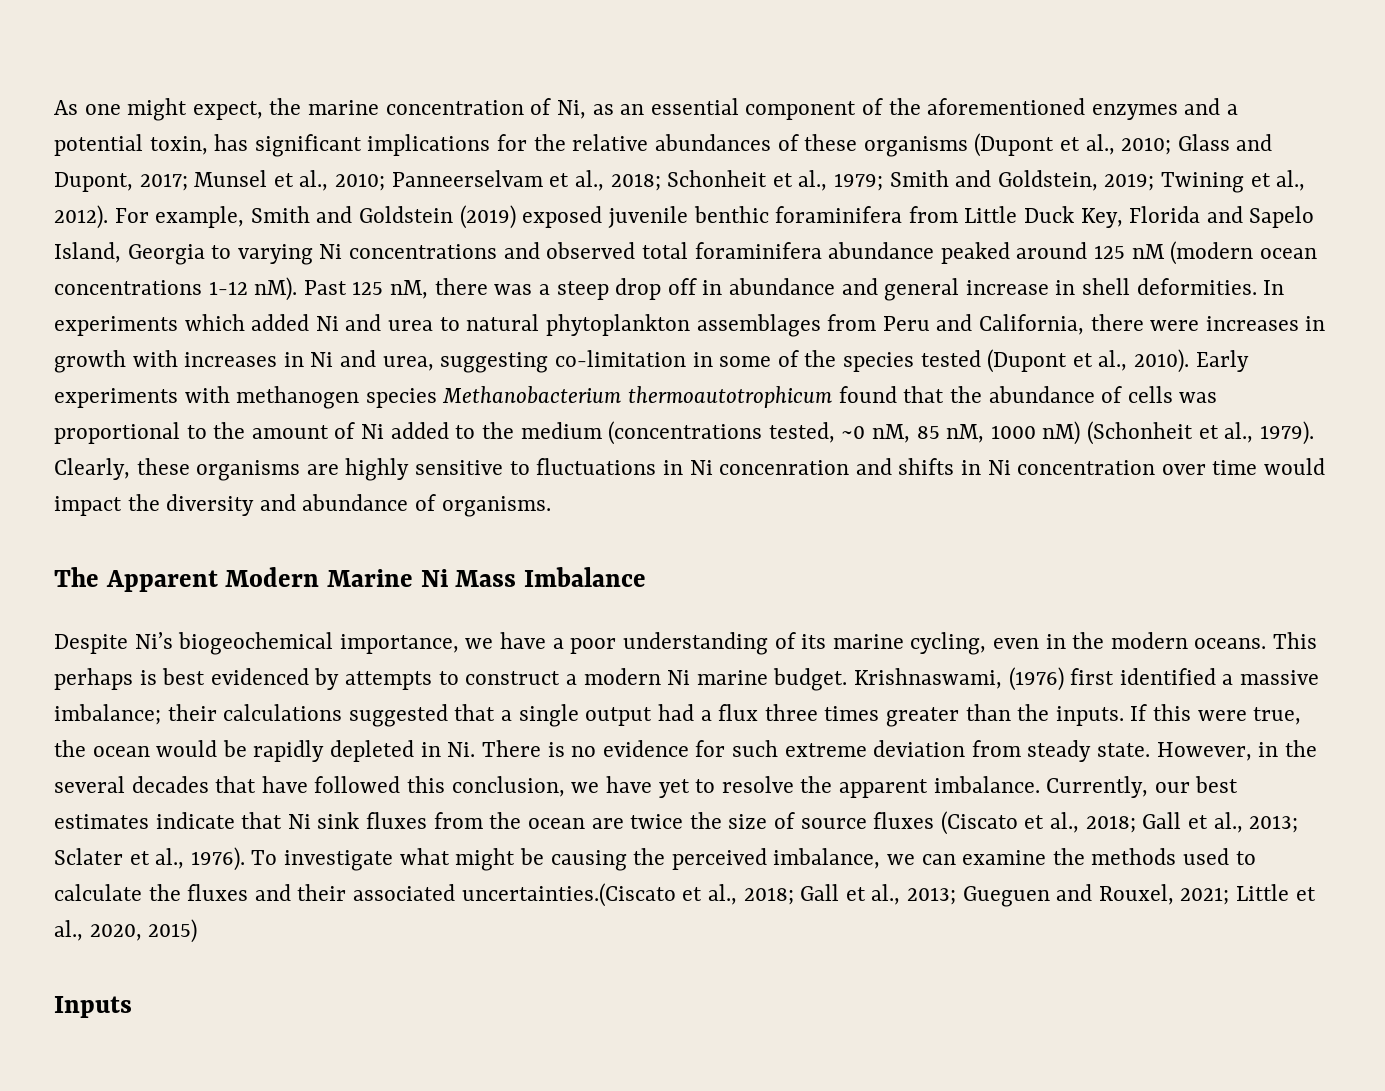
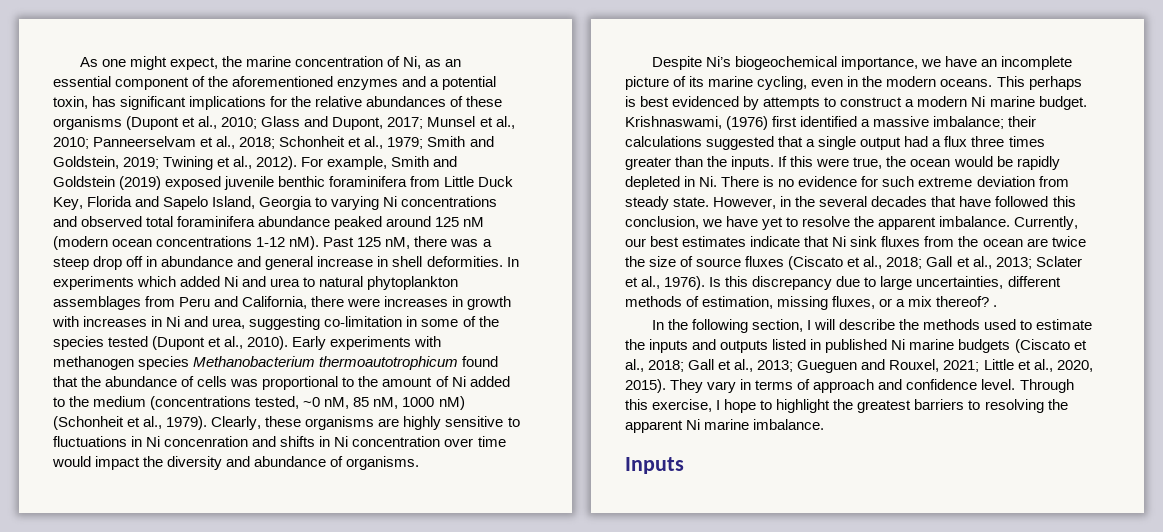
[54,567,647,592] // The Apparent Modern Marine Ni Mass Imbalance -> (420, 463) none
[552,632,768,655] a poor understanding -> [980,56,1073,70] [625,76,669,90] an incomplete picture
[251,848,1256,871] [54,883,676,907] To investigate what might be causing the perceived imbalance, we can examine the methods used to calculate the fluxes and their associated uncertainties.(Ciscato -> [709,276,1061,290] [625,296,998,310] [651,319,1093,333] [625,339,1070,353] Is this discrepancy due to large uncertainties, different methods of estimation, missing fluxes, or a mix thereof? . // In the following section, I will describe the methods used to estimate the inputs and outputs listed in published Ni marine budgets (Ciscato
[148,919,198,943] 2015) -> [625,379,1074,393] [625,399,1068,413] [625,419,825,433] 2015). They vary in terms of approach and confidence level. Through this exercise, I hope to highlight the greatest barriers to resolving the apparent Ni marine imbalance.

